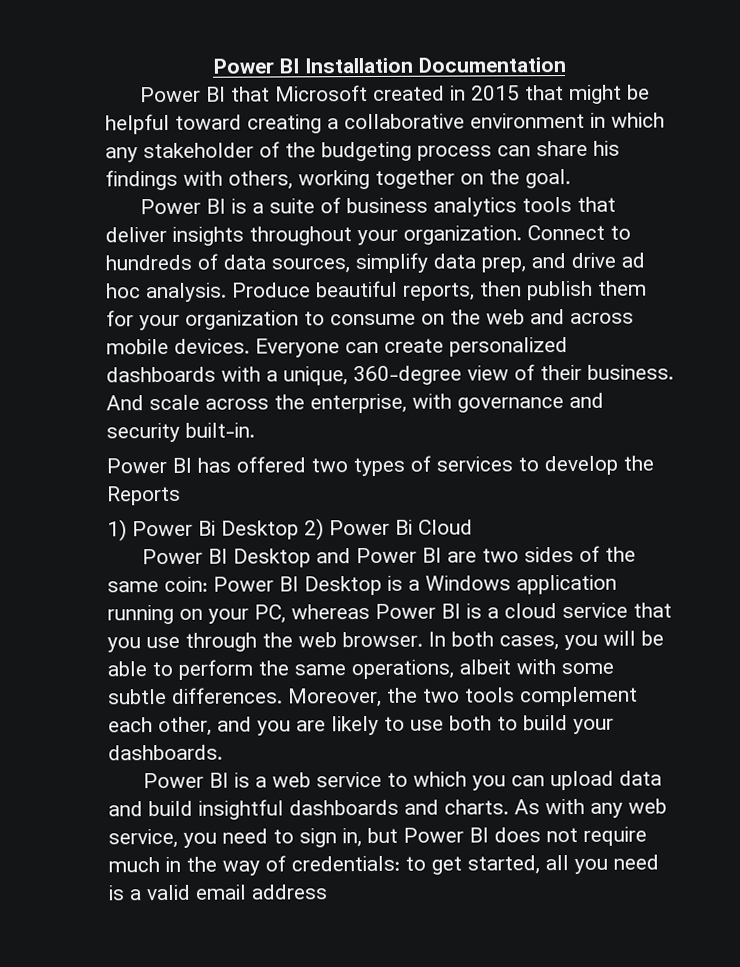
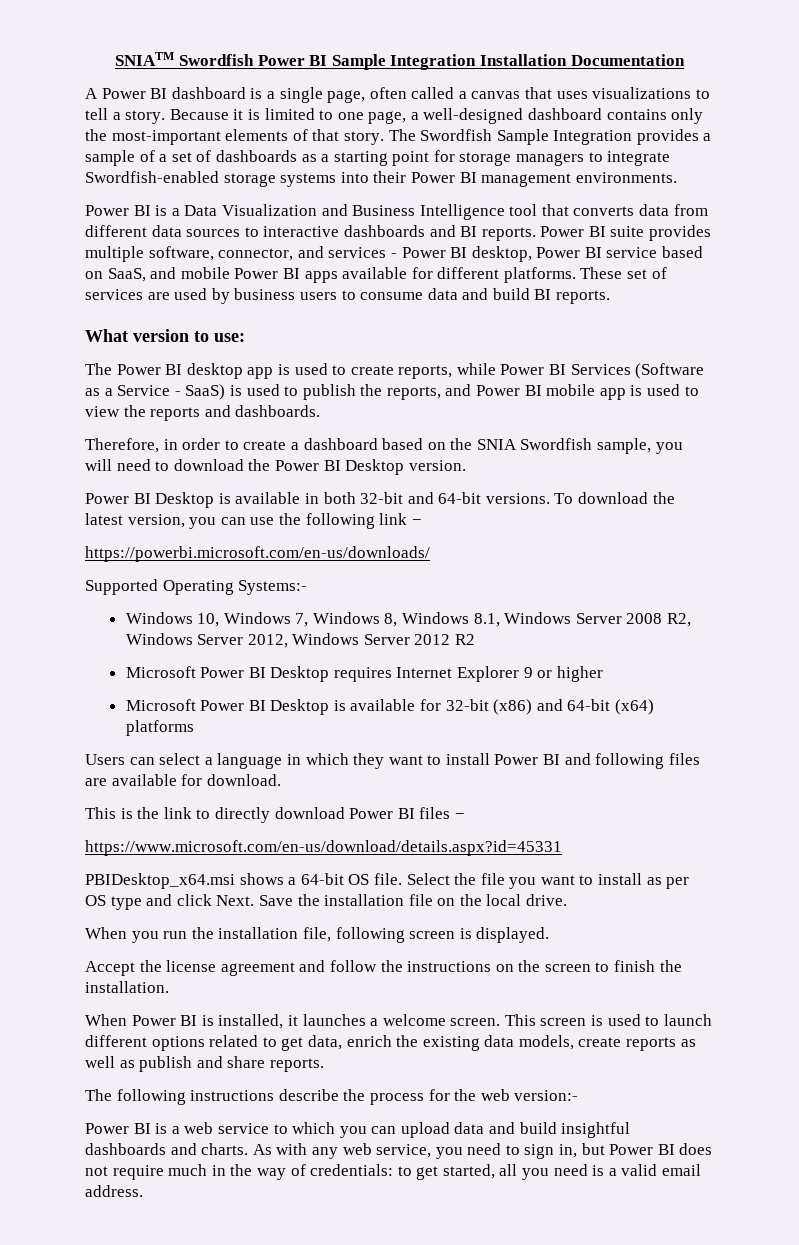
[212,58,299,74] Power BI -> [115,52,477,70] SNIATM Swordfish Power BI Sample Integration
[139,84,650,105] [105,112,665,135] [105,140,620,163] [105,169,571,191] [139,196,616,217] [105,224,631,246] [105,252,645,274] [106,280,647,303] [106,309,634,331] [106,337,568,358] [106,364,674,386] [106,392,604,414] [106,422,255,443] [106,455,654,477] [107,485,181,506] [107,518,473,542] [141,545,636,568] [107,574,617,596] [107,602,672,625] [107,630,664,653] [107,659,614,680] [108,686,638,708] [108,715,614,737] [108,744,223,761] Power BI that Microsoft created in 2015 that might be helpful toward creating a collaborative environment in which any stakeholder of the budgeting process can share his findings with others, working together on the goal. // Power BI is a suite of business analytics tools that deliver insights throughout your organization. Connect to hundreds of data sources, simplify data prep, and drive ad hoc analysis. Produce beautiful reports, then publish them for your organization to consume on the web and across mobile devices. Everyone can create personalized dashboards with a unique, 360-degree view of their business. And scale across the enterprise, with governance and security built-in. // Power BI has offered two types of services to develop the Reports // 1) Power Bi Desktop 2) Power Bi Cloud // Power BI Desktop and Power BI are two sides of the same coin: Power BI Desktop is a Windows application running on your PC, whereas Power BI is a cloud service that you use through the web browser. In both cases, you will be able to perform the same operations, albeit with some subtle differences. Moreover, the two tools complement each other, and you are likely to use both to build your dashboards. -> [85,87,710,103] [85,108,704,124] [85,129,712,145] [85,150,671,166] [85,171,677,187] [85,204,708,220] [85,225,712,241] [85,246,704,262] [85,267,667,283] [85,288,611,304] [85,329,245,342] [85,363,705,379] [85,384,699,400] [85,405,321,421] [85,438,683,454] [85,459,466,475] [85,492,675,508] [85,513,422,529] [85,546,430,562] [85,579,308,595] [125,612,692,627] [125,633,476,648] [125,666,603,682] [125,699,655,715] [125,720,194,736] [85,753,700,769] [85,774,281,786] [85,807,465,823] [85,840,562,856] [85,873,690,889] [85,894,568,910] [85,927,550,943] [85,960,682,976] [85,981,169,993] [85,1014,712,1029] [85,1035,696,1051] [85,1056,324,1072] [85,1089,579,1105] A Power BI dashboard is a single page, often called a canvas that uses visualizations to tell a story. Because it is limited to one page, a well-designed dashboard contains only the most-important elements of that story. The Swordfish Sample Integration provides a sample of a set of dashboards as a starting point for storage managers to integrate Swordfish-enabled storage systems into their Power BI management environments. // Power BI is a Data Visualization and Business Intelligence tool that converts data from different data sources to interactive dashboards and BI reports. Power BI suite provides multiple software, connector, and services - Power BI desktop, Power BI service based on SaaS, and mobile Power BI apps available for different platforms. These set of services are used by business users to consume data and build BI reports. // What version to use: // The Power BI desktop app is used to create reports, while Power BI Services (Software as a Service - SaaS) is used to publish the reports, and Power BI mobile app is used to view the reports and dashboards. // Therefore, in order to create a dashboard based on the SNIA Swordfish sample, you will need to download the Power BI Desktop version. // Power BI Desktop is available in both 32-bit and 64-bit versions. To download the latest version, you can use the following link − // https://powerbi.microsoft.com/en-us/downloads/ // Supported Operating Systems:- // Windows 10, Windows 7, Windows 8, Windows 8.1, Windows Server 2008 R2, Windows Server 2012, Windows Server 2012 R2 // Microsoft Power BI Desktop requires Internet Explorer 9 or higher // Microsoft Power BI Desktop is available for 32-bit (x86) and 64-bit (x64) platforms // Users can select a language in which they want to install Power BI and following files are available for download. // This is the link to directly download Power BI files − // https://www.microsoft.com/en-us/download/details.aspx?id=45331 // PBIDesktop_x64.msi shows a 64-bit OS file. Select the file you want to install as per OS type and click Next. Save the installation file on the local drive. // When you run the installation file, following screen is displayed. // Accept the license agreement and follow the instructions on the screen to finish the installation. // When Power BI is installed, it launches a welcome screen. This screen is used to launch different options related to get data, enrich the existing data models, create reports as well as publish and share reports. // The following instructions describe the process for the web version:-
[251,884,328,900] address -> [85,1185,143,1197] address.

